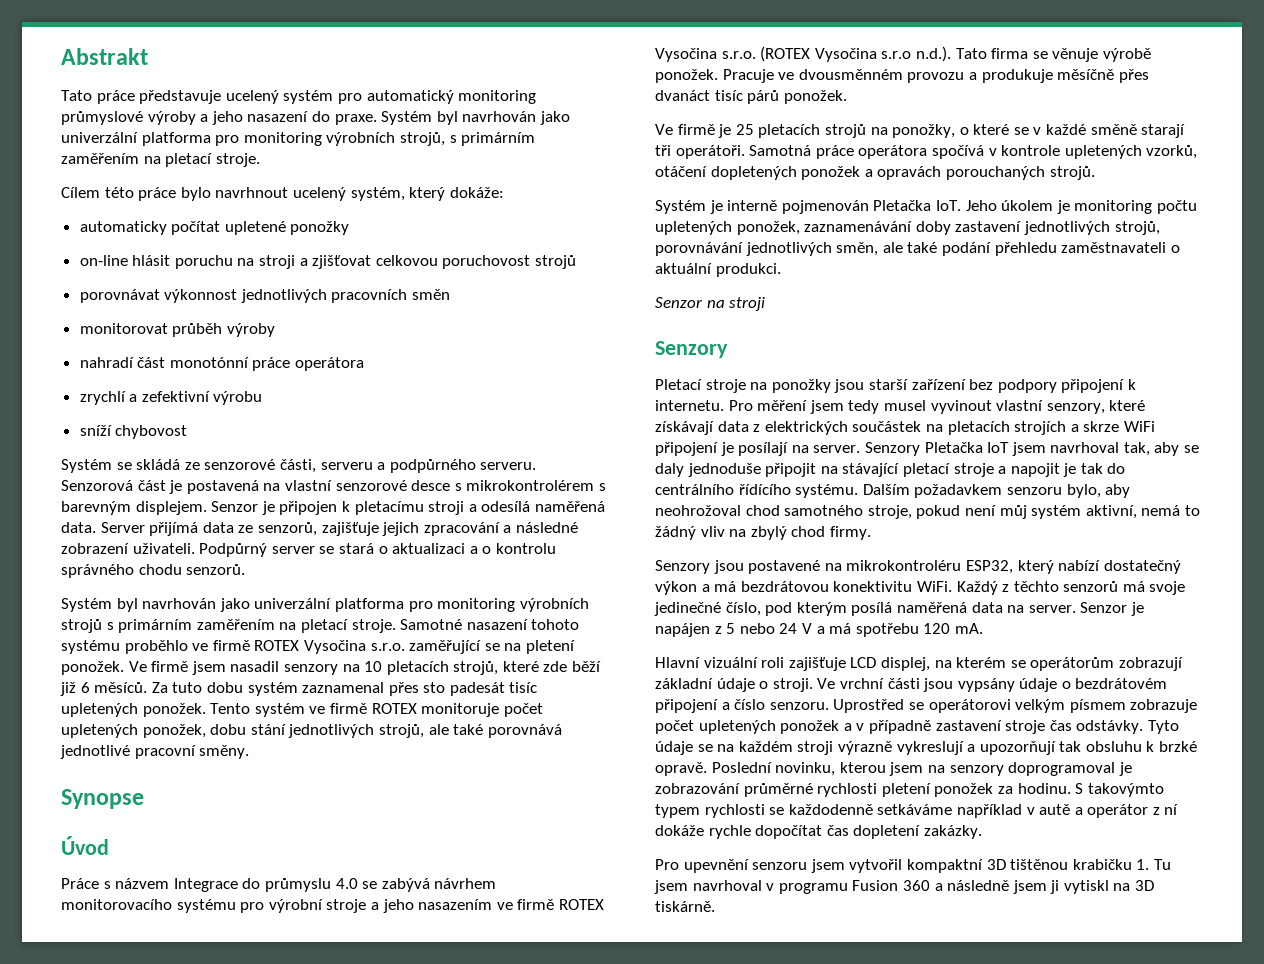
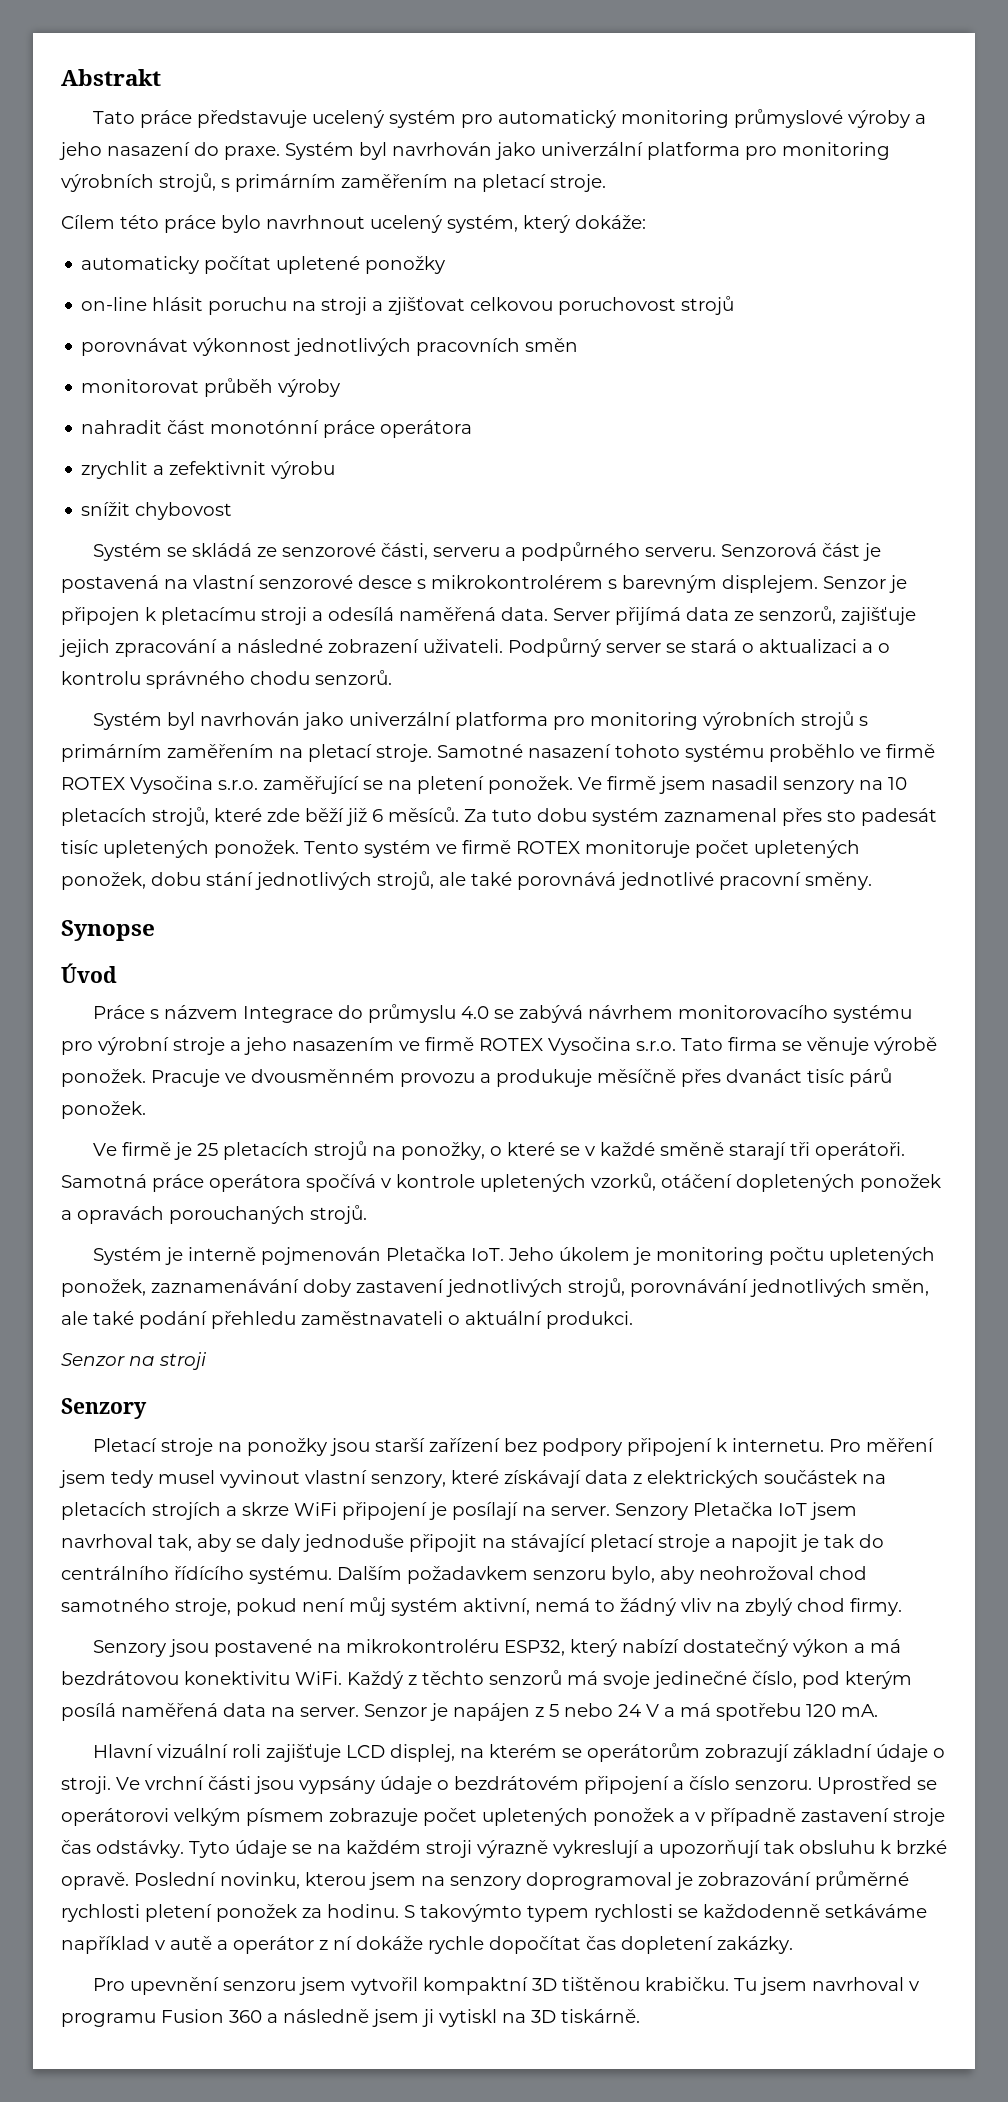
[79,357,134,368] nahradí -> [81,420,163,434] nahradit
[79,391,210,405] zrychlí a zefektivní -> [81,461,267,479] zrychlit a zefektivnit
[79,425,112,436] sníží -> [81,502,131,516] snížit
[760,46,951,62] (ROTEX Vysočina s.r.o n.d.). -> (676, 1046) none
[1072,859,1150,870] krabičku 1. -> [644,1977,729,1991] krabičku.

